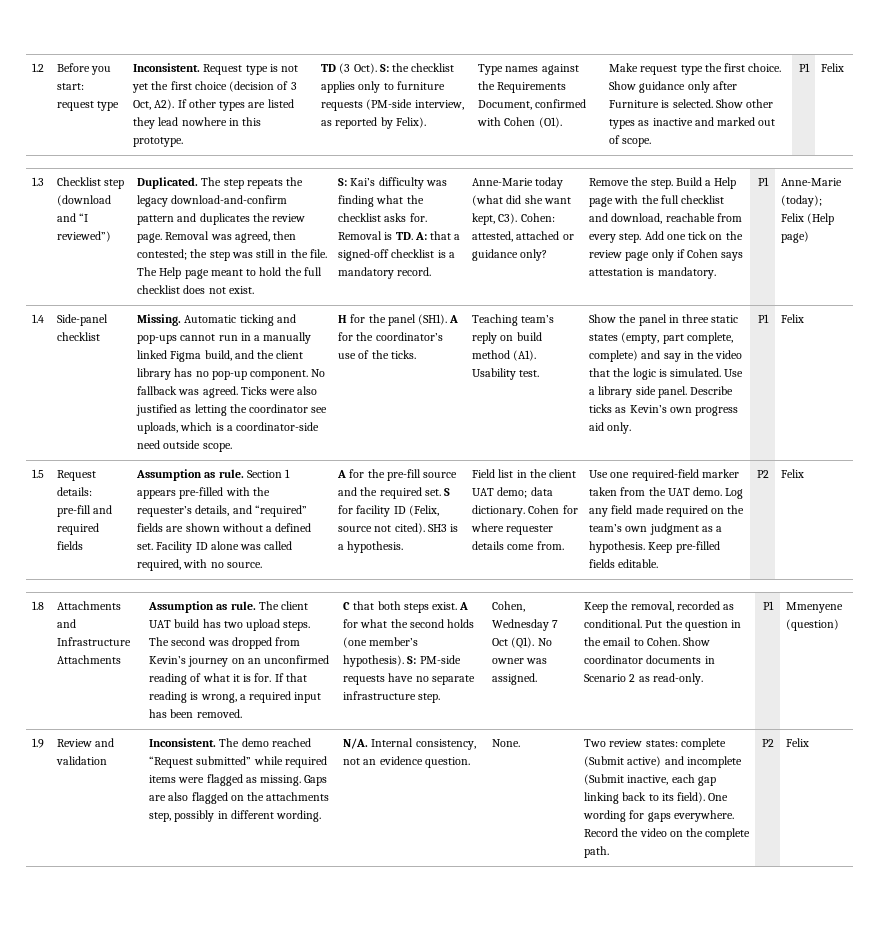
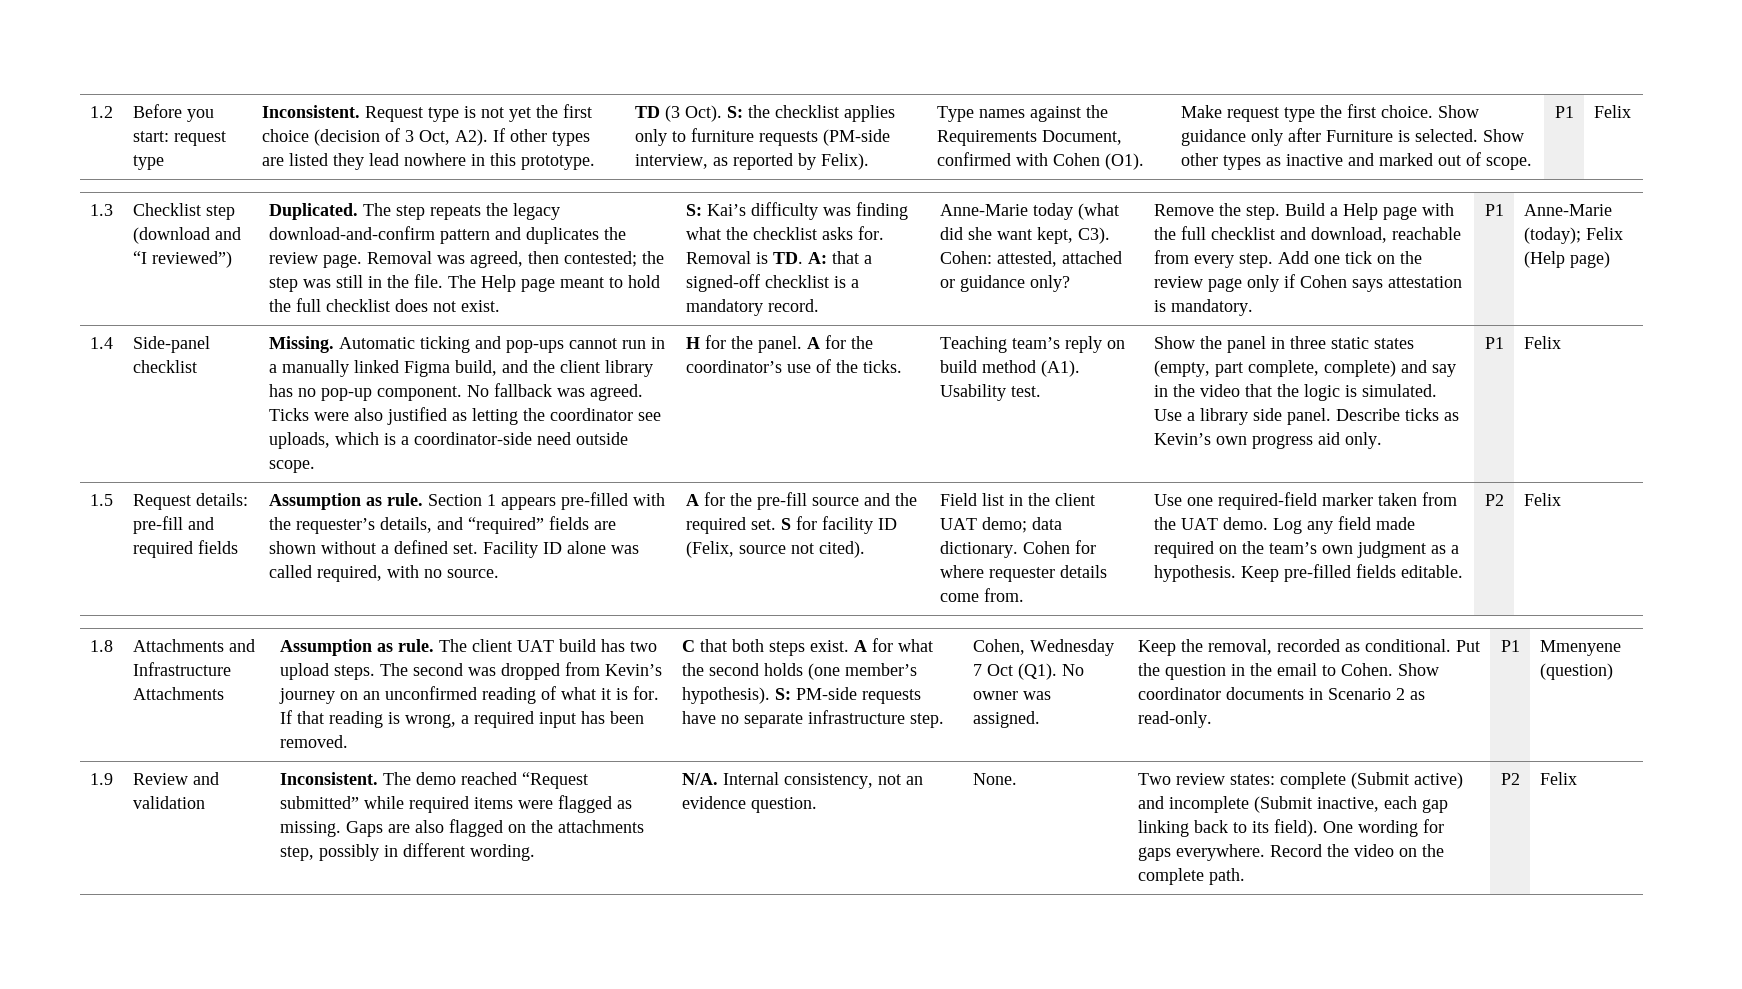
[387,314,448,326] panel (SH1). -> [757,336,802,353] panel.
[427,524,459,532] [338,541,404,553] SH3 is a hypothesis. -> (865, 549) none

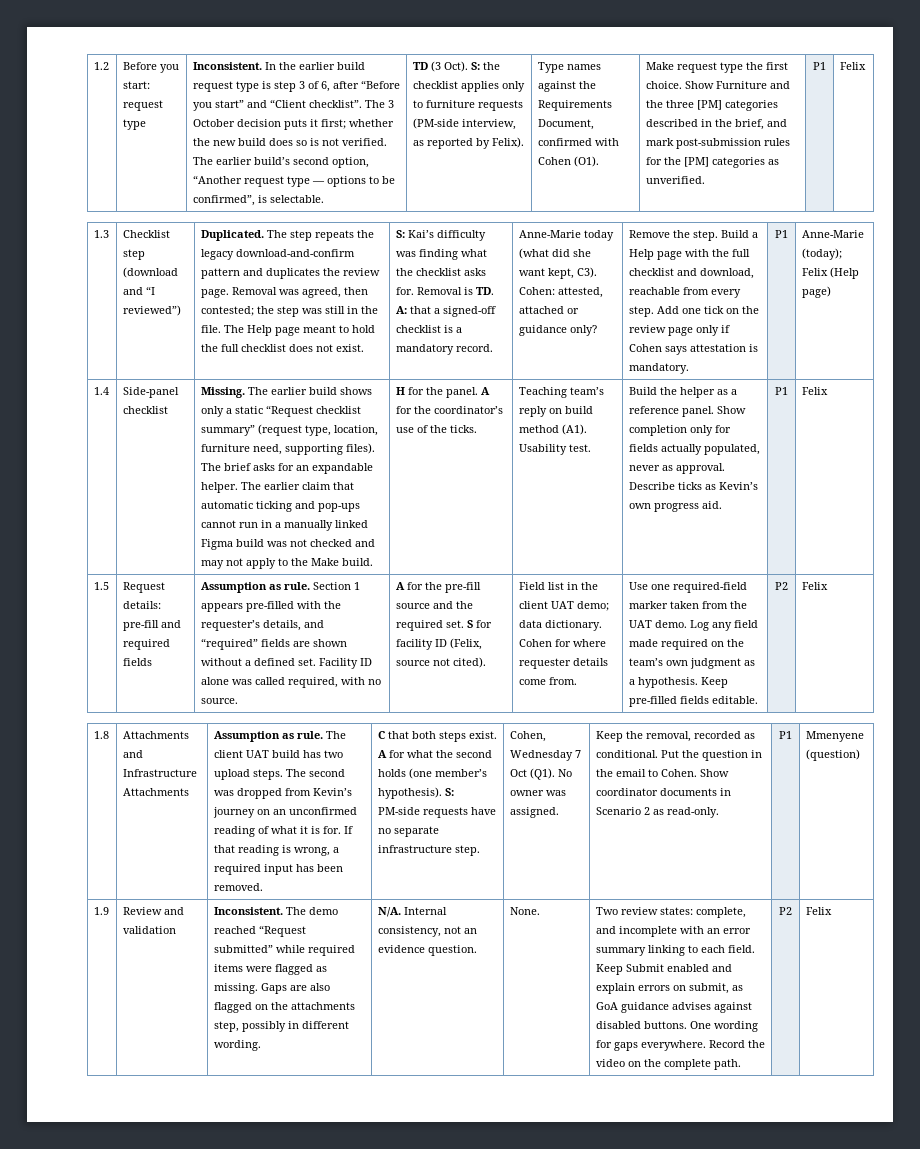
[364,104,592,122] [261,128,590,146] [261,153,595,170] Request type is not yet the first choice (decision of 3 Oct, A2). If other types are listed they lead nowhere in this prototype. -> [264,62,365,70] [192,80,400,92] [192,99,394,111] [192,119,394,130] [192,138,387,146] [192,157,369,168] [192,175,395,187] [192,195,324,206] In the earlier build request type is step 3 of 6, after “Before you start” and “Client checklist”. The 3 October decision puts it first; whether the new build does so is not verified. The earlier build’s second option, “Another request type — options to be confirmed”, is selectable.
[1180,128,1524,146] [1180,152,1532,170] guidance only after Furniture is selected. Show other types as inactive and marked out of scope. -> [715,81,790,89] [645,100,778,111] [645,119,787,130] [645,138,790,149] [645,157,779,168] [645,176,705,184] Furniture and the three [PM] categories described in the brief, and mark post-submission rules for the [PM] categories as unverified.
[338,337,415,349] Automatic -> [247,387,372,395] [200,405,361,417] [200,424,378,436] [200,443,375,455] [200,463,373,474] [200,482,354,493] [200,501,253,509] The earlier build shows only a static “Request checklist summary” (request type, location, furniture need, supporting files). The brief asks for an expandable helper. The earlier claim that automatic
[454,360,653,377] [268,383,643,401] [268,407,661,425] [268,432,628,449] [268,460,315,473] build, and the client library has no pop-up component. No fallback was agreed. Ticks were also justified as letting the coordinator see uploads, which is a coordinator-side need outside scope. -> [235,539,375,547] [200,558,373,569] build was not checked and may not apply to the Make build.
[1153,336,1414,353] [1153,360,1456,377] [1153,384,1437,401] [1153,408,1331,425] Show the panel in three static states (empty, part complete, complete) and say in the video that the logic is simulated. Use a library side panel. -> [628,387,737,398] [628,406,746,417] [628,425,731,436] [628,444,760,455] [628,463,725,474] Build the helper as a reference panel. Show completion only for fields actually populated, never as approval.
[1317,432,1382,449] aid only. -> [701,501,722,509] aid.
[1279,772,1463,789] [1137,796,1448,813] [1137,819,1318,837] complete (Submit active) and incomplete (Submit inactive, each gap linking back to its field). -> [695,907,746,918] [595,926,751,937] [595,945,755,956] [595,964,732,975] [595,983,743,994] [595,1002,752,1013] [595,1021,687,1029] complete, and incomplete with an error summary linking to each field. Keep Submit enabled and explain errors on submit, as GoA guidance advises against disabled buttons.

